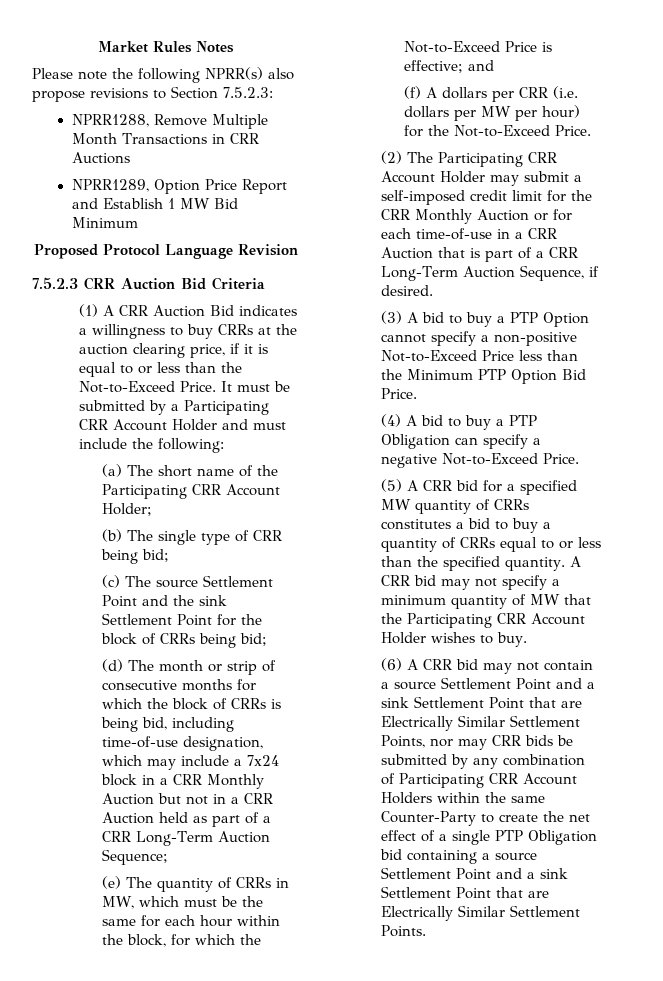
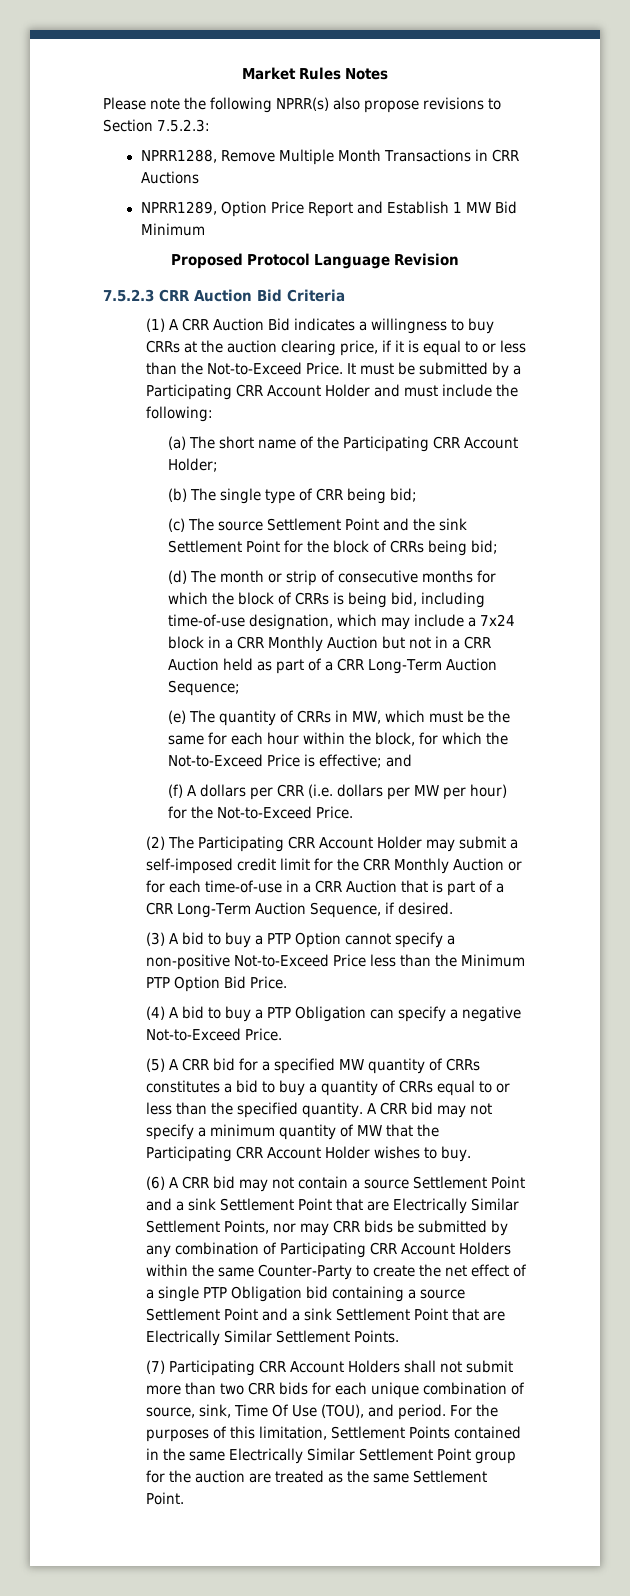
(426, 931) none -> [146,1360,514,1376] [146,1382,526,1398] [146,1404,499,1420] [146,1426,522,1442] [146,1448,517,1464] [146,1470,488,1483] [146,1492,185,1505] // (7) Participating CRR Account Holders shall not submit more than two CRR bids for each unique combination of source, sink, Time Of Use (TOU), and period. For the purposes of this limitation, Settlement Points contained in the same Electrically Similar Settlement Point group for the auction are treated as the same Settlement Point.

